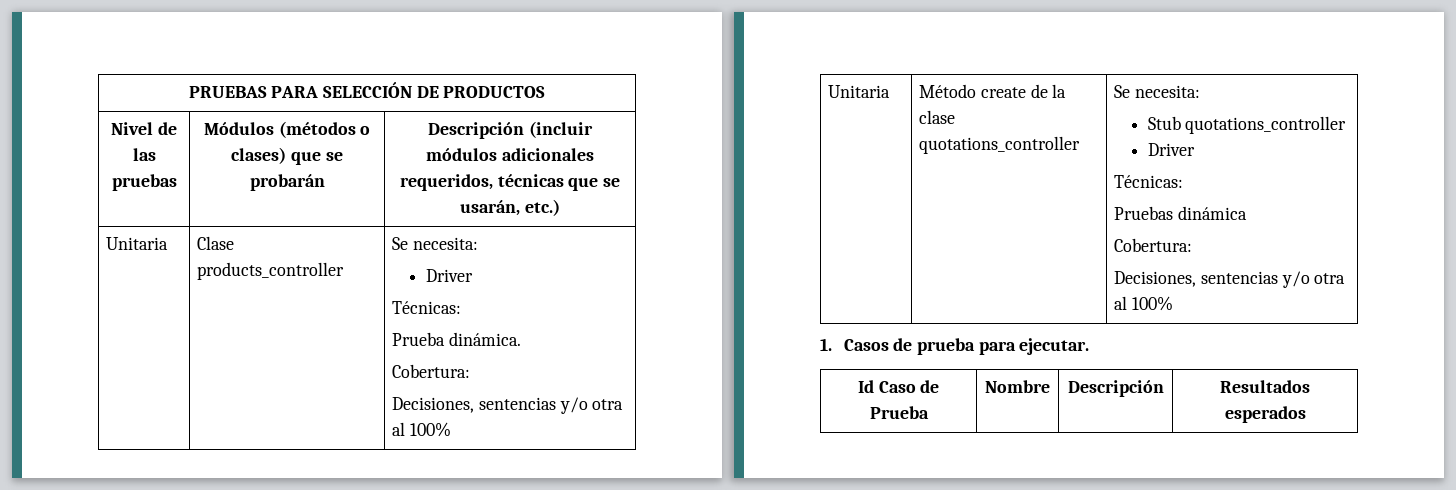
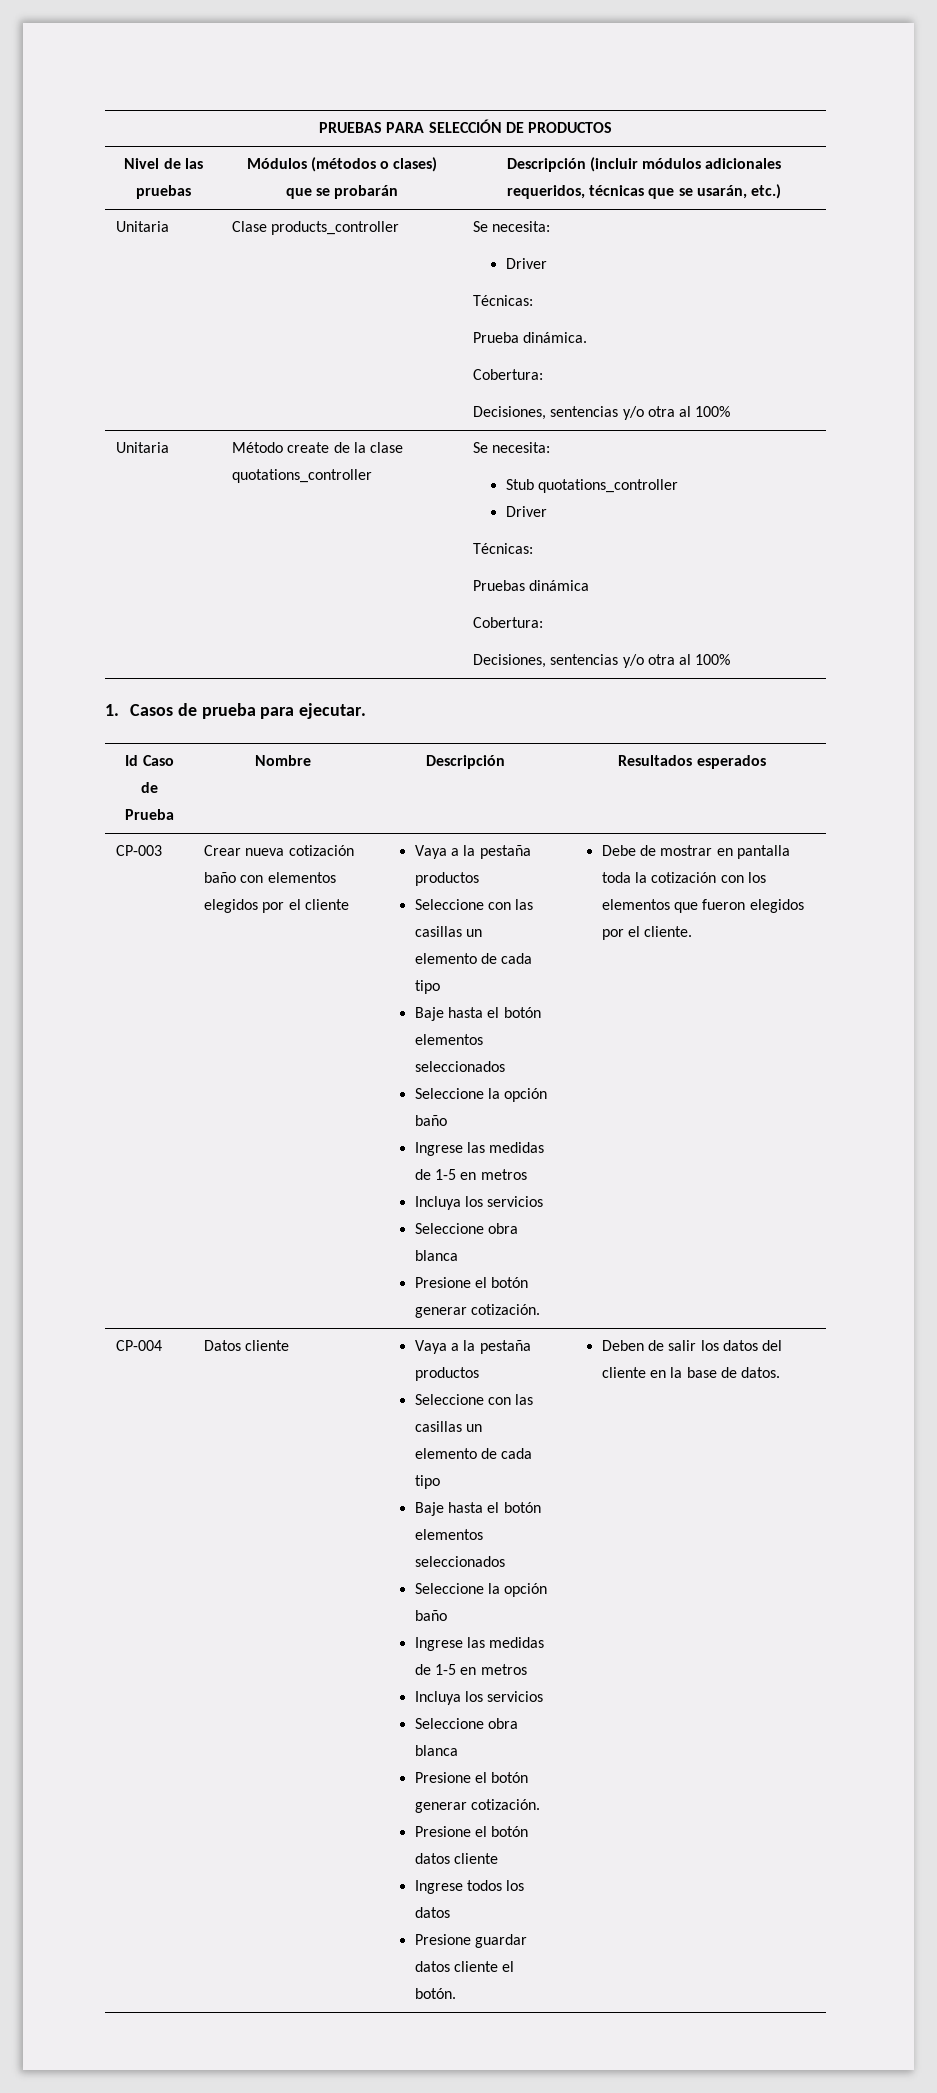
(1306, 414) none -> [115,845,162,856] [203,845,354,856] [203,872,336,883] [203,899,349,913] [414,845,531,859] [414,872,479,886] [414,899,534,910] [414,926,482,937] [414,953,533,964] [414,980,440,994] [414,1007,541,1021] [414,1034,483,1045] [414,1061,505,1072] [414,1088,548,1102] [414,1115,447,1126] [414,1142,545,1156] [414,1169,527,1180] [414,1196,544,1210] [414,1223,518,1234] [414,1250,458,1261] [414,1277,529,1288] [414,1304,540,1318] [601,845,790,859] [601,872,766,883] [601,899,804,913] [601,926,693,940] [115,1340,162,1351] [203,1340,290,1351] [414,1340,531,1354] [414,1367,479,1381] [414,1394,534,1405] [414,1421,482,1432] [414,1448,533,1459] [414,1475,440,1489] [414,1502,541,1516] [414,1529,483,1540] [414,1556,505,1567] [414,1583,548,1597] [414,1610,447,1621] [414,1637,545,1651] [414,1664,527,1675] [414,1691,544,1705] [414,1718,518,1729] [414,1745,458,1756] [414,1772,529,1783] [414,1799,540,1813] [414,1826,529,1837] [414,1853,498,1864] [414,1880,525,1894] [414,1907,450,1918] [414,1934,527,1948] [414,1961,515,1972] [414,1988,456,1999] [601,1340,783,1351] [601,1367,781,1378] // CP-003 | Crear nueva cotización baño con elementos elegidos por el cliente | Vaya a la pestaña productos // Seleccione con las casillas un elemento de cada tipo // Baje hasta el botón elementos seleccionados // Seleccione la opción baño // Ingrese las medidas de 1-5 en metros // Incluya los servicios // Seleccione obra blanca // Presione el botón generar cotización. | Debe de mostrar en pantalla toda la cotización con los elementos que fueron elegidos por el cliente. // CP-004 | Datos cliente | Vaya a la pestaña productos // Seleccione con las casillas un elemento de cada tipo // Baje hasta el botón elementos seleccionados // Seleccione la opción baño // Ingrese las medidas de 1-5 en metros // Incluya los servicios // Seleccione obra blanca // Presione el botón generar cotización. // Presione el botón datos cliente // Ingrese todos los datos // Presione guardar datos cliente el botón. | Deben de salir los datos del cliente en la base de datos.

